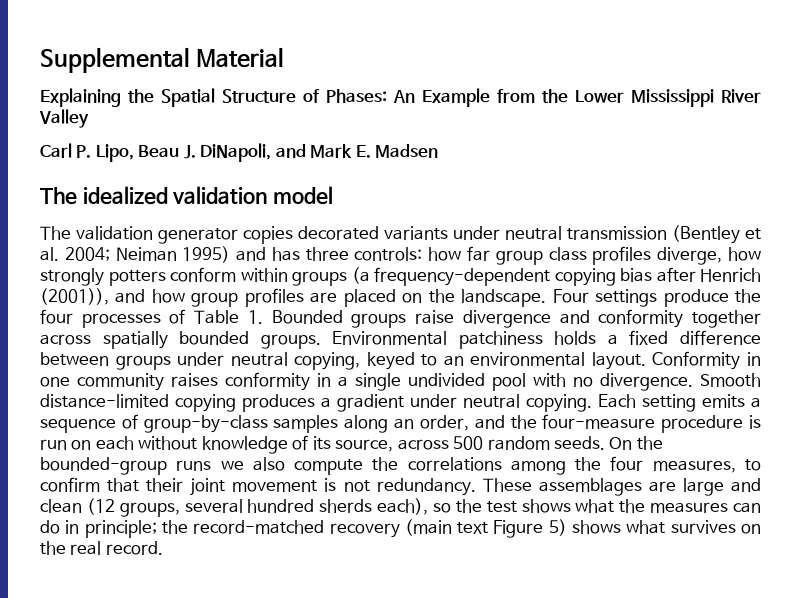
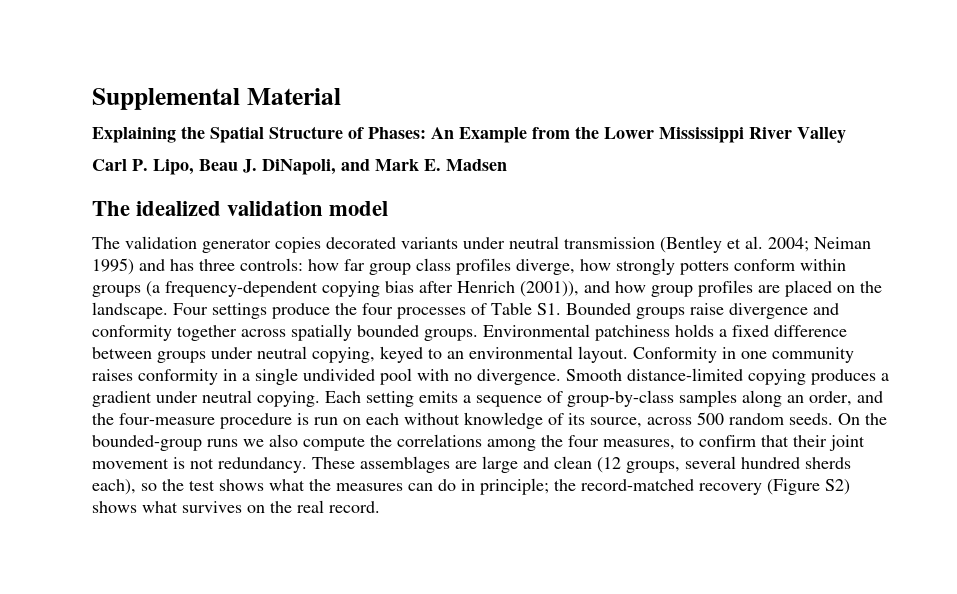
[247,310,263,324] 1. -> [537,303,561,315] S1.
[404,519,567,538] (main text Figure 5) -> [767,479,850,495] (Figure S2)

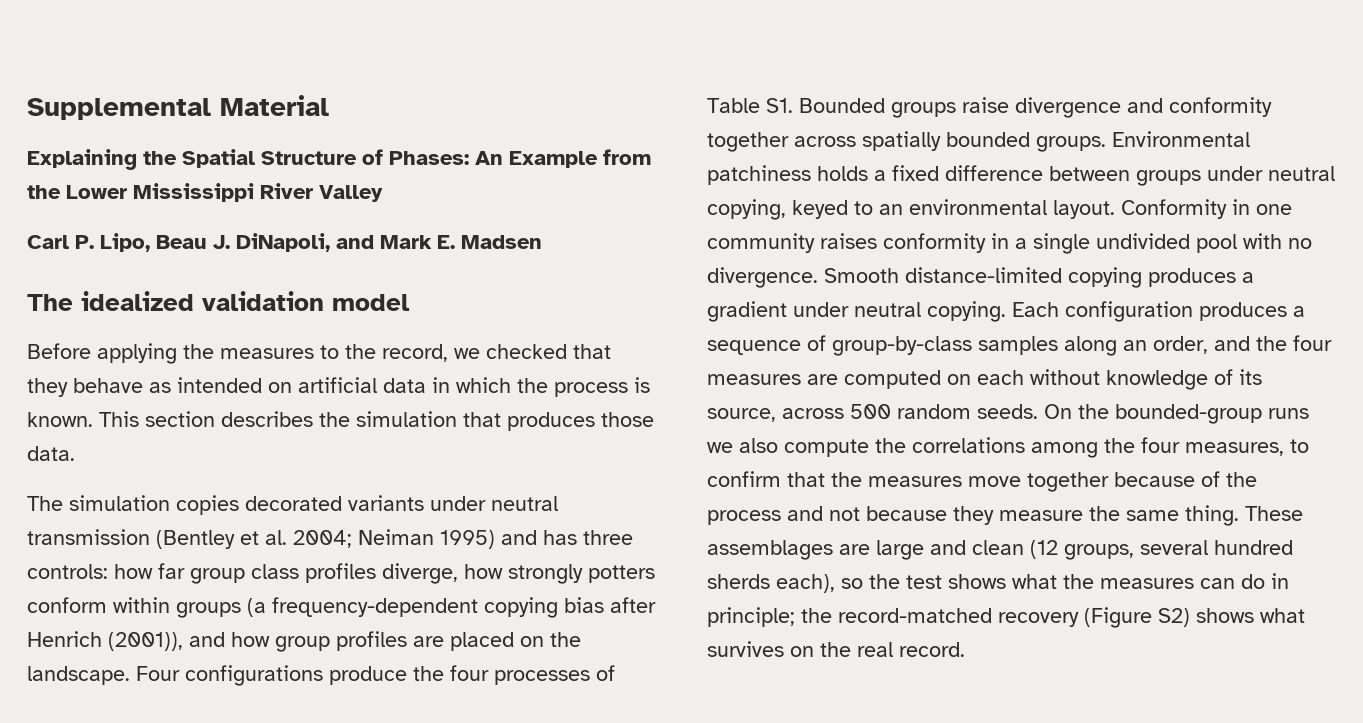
[92,236,271,253] // The validation generator -> [27,343,611,364] [27,377,650,397] [27,411,654,431] [27,446,75,461] [27,495,170,511] // Before applying the measures to the record, we checked that they behave as intended on artificial data in which the process is known. This section describes the simulation that produces those data. // The simulation
[212,303,267,319] settings -> [185,665,323,686] configurations
[366,391,458,407] setting emits -> [1065,301,1287,322] configuration produces
[119,413,338,429] four-measure procedure is run -> [1293,335,1332,351] [707,370,941,389] four measures are computed
[793,435,865,451] [92,457,307,473] their joint movement is not redundancy. -> [831,471,1257,492] [707,505,1239,526] the measures move together because of the process and not because they measure the same thing.

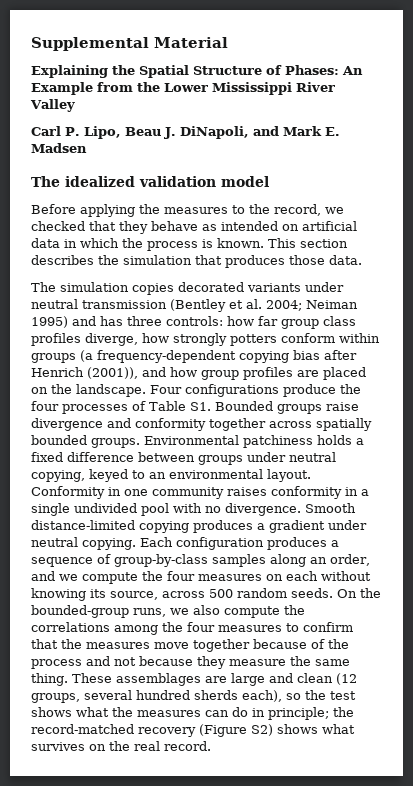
[1256,335,1332,351] [707,370,941,389] the four measures are computed -> [59,571,262,584] we compute the four measures
[1106,369,1233,390] knowledge of -> [31,588,86,601] knowing
[1268,408,1309,419] runs -> [133,608,166,617] runs,
[1185,442,1284,456] measures, -> [218,625,282,632] measures

